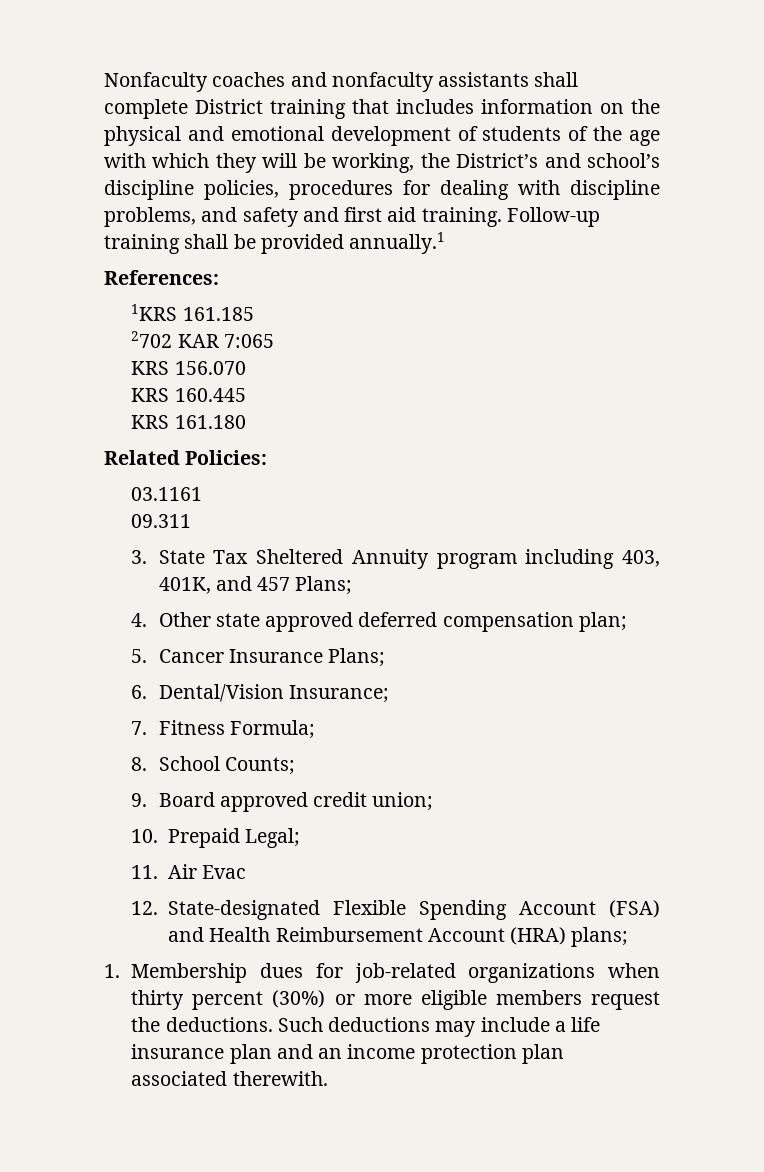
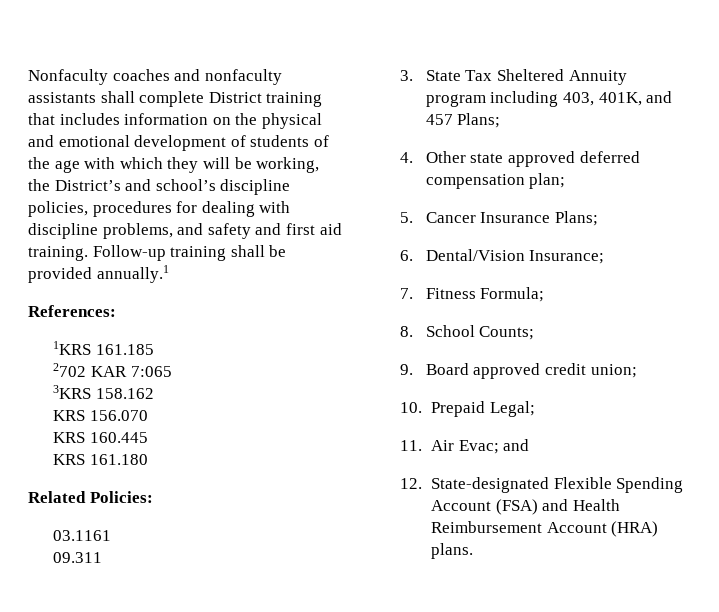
(274, 341) none -> [53,385,155,399] // 3KRS 158.162
[202,865,247,879] Evac -> [458,439,530,454] Evac; and
[571,927,629,947] [104,963,660,983] [131,990,660,1010] [131,1017,601,1037] [131,1044,564,1064] [131,1071,328,1086] plans; // 1. Membership dues for job-related organizations when thirty percent (30%) or more eligible members request the deductions. Such deductions may include a life insurance plan and an income protection plan associated therewith. -> [430,543,473,559] plans.

